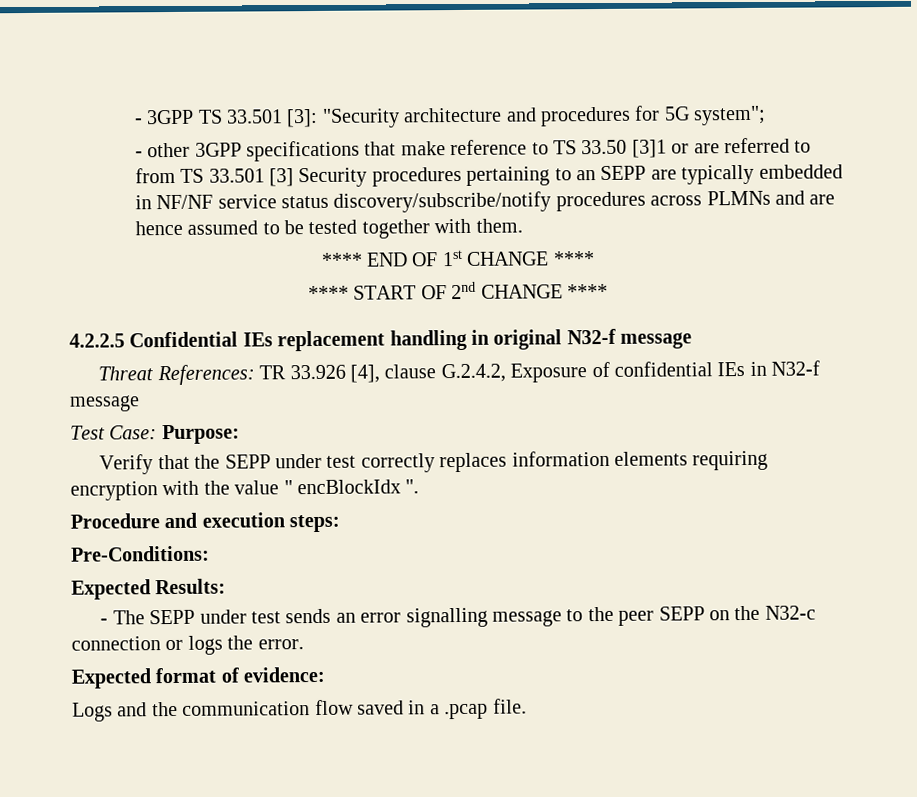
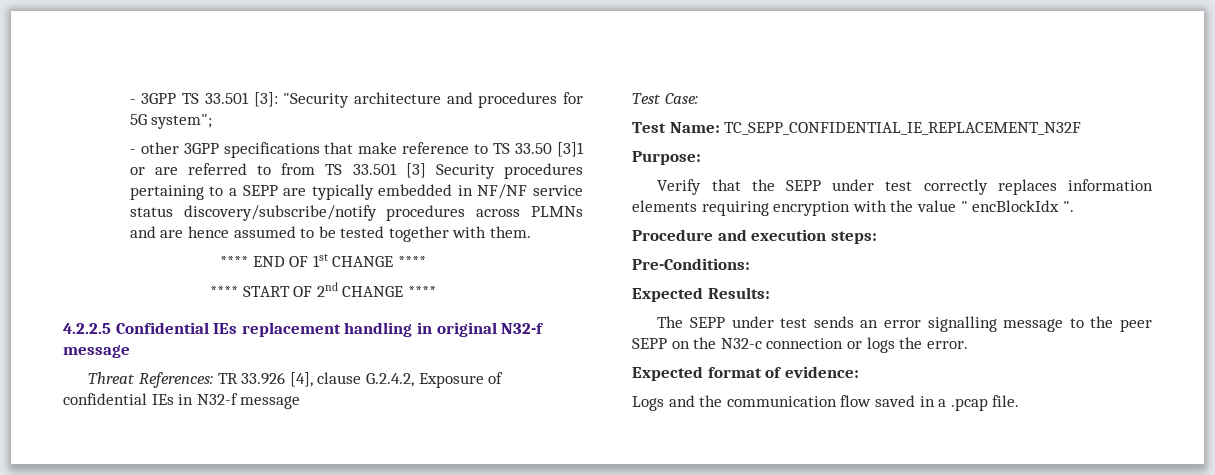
[575,170,596,181] an -> [228,188,237,196] a
(158, 432) none -> [632,122,1082,135] // Test Name: TC_SEPP_CONFIDENTIAL_IE_REPLACEMENT_N32F //
[100,618,109,625] - -> (770, 293) none

